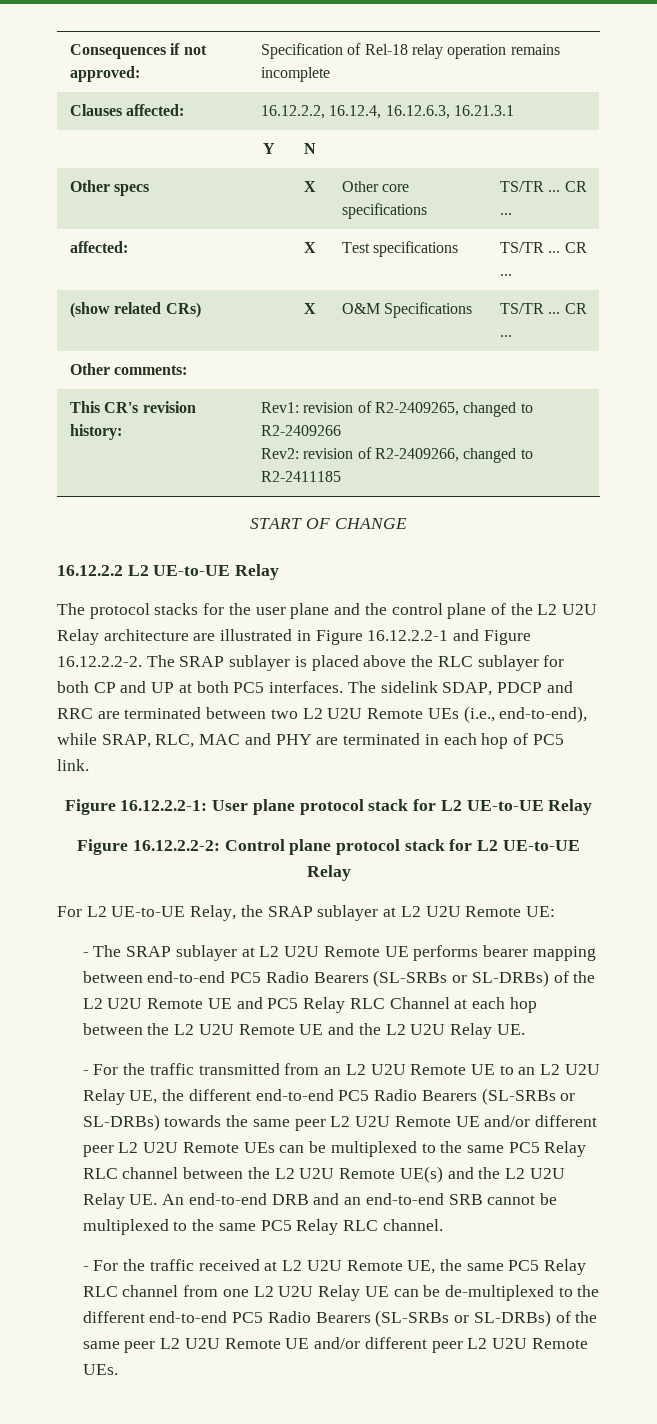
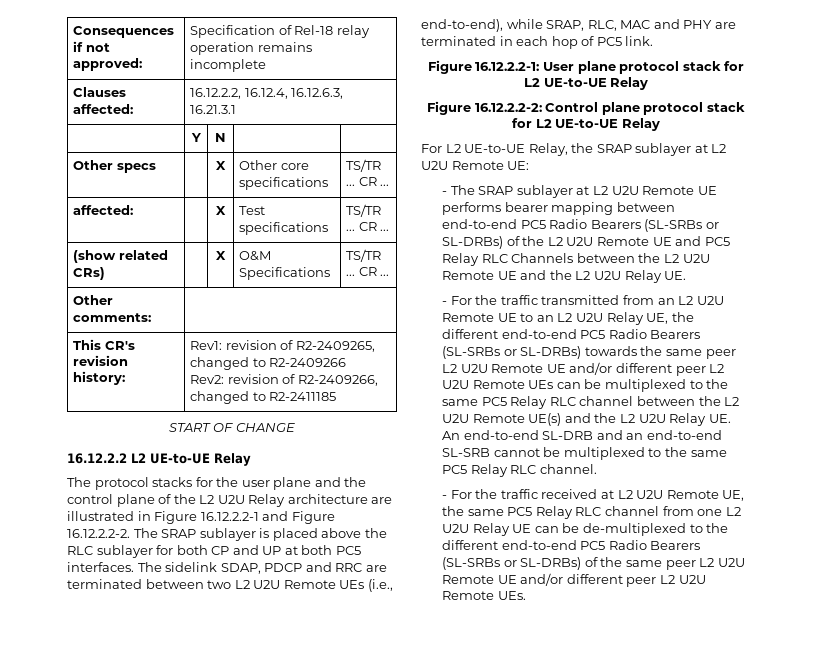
[389,997,537,1013] Channel at each hop -> [511,253,574,263] Channels
[271,1194,309,1205] DRB -> [542,431,594,440] SL-DRB
[448,1194,483,1205] SRB -> [442,448,491,457] SL-SRB

